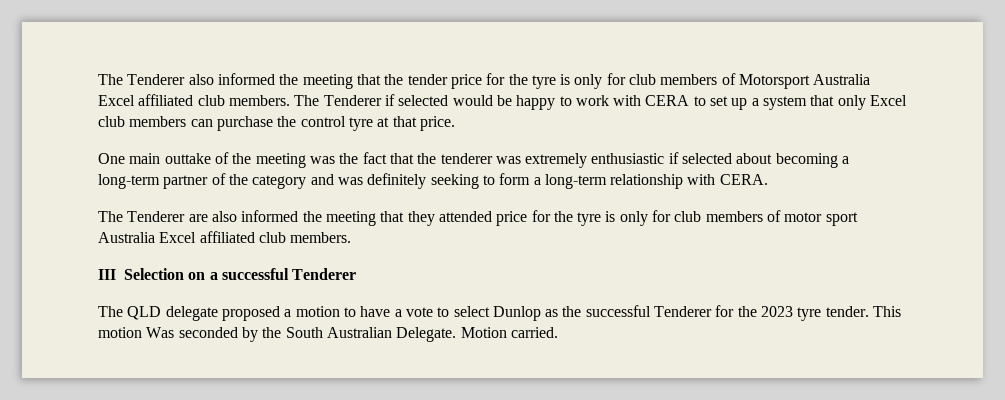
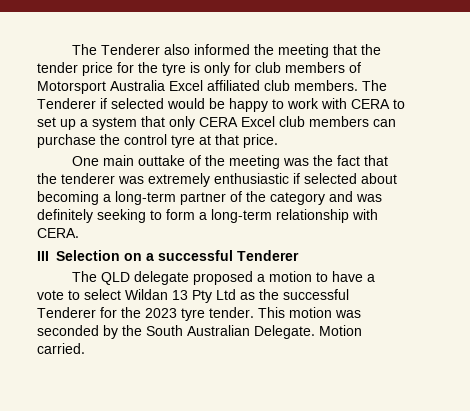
(866, 102) none -> [199,117,238,127] CERA
[98,210,858,226] [98,231,352,243] // The Tenderer are also informed the meeting that they attended price for the tyre is only for club members of motor sport Australia Excel affiliated club members. -> (79, 233) none
[492,306,541,321] Dunlop -> [125,289,236,303] Wildan 13 Pty Ltd
[146,327,175,338] Was -> [335,310,361,318] was

